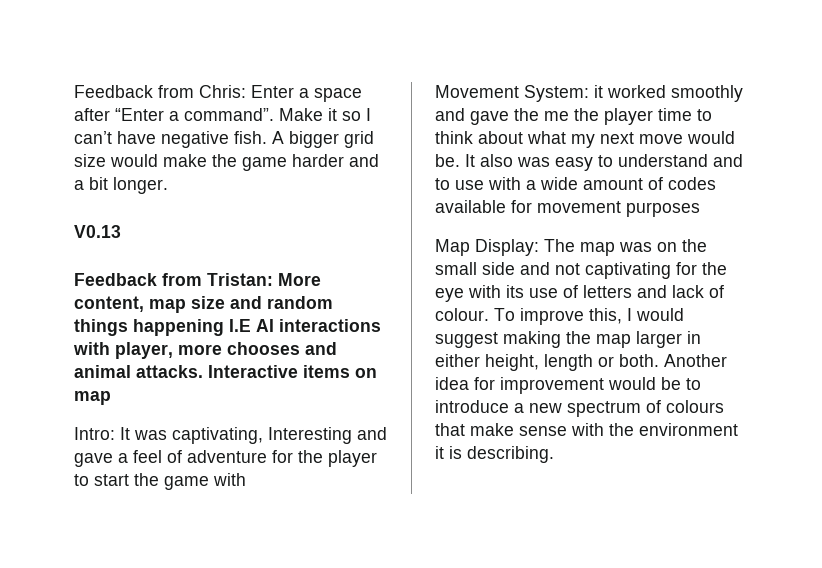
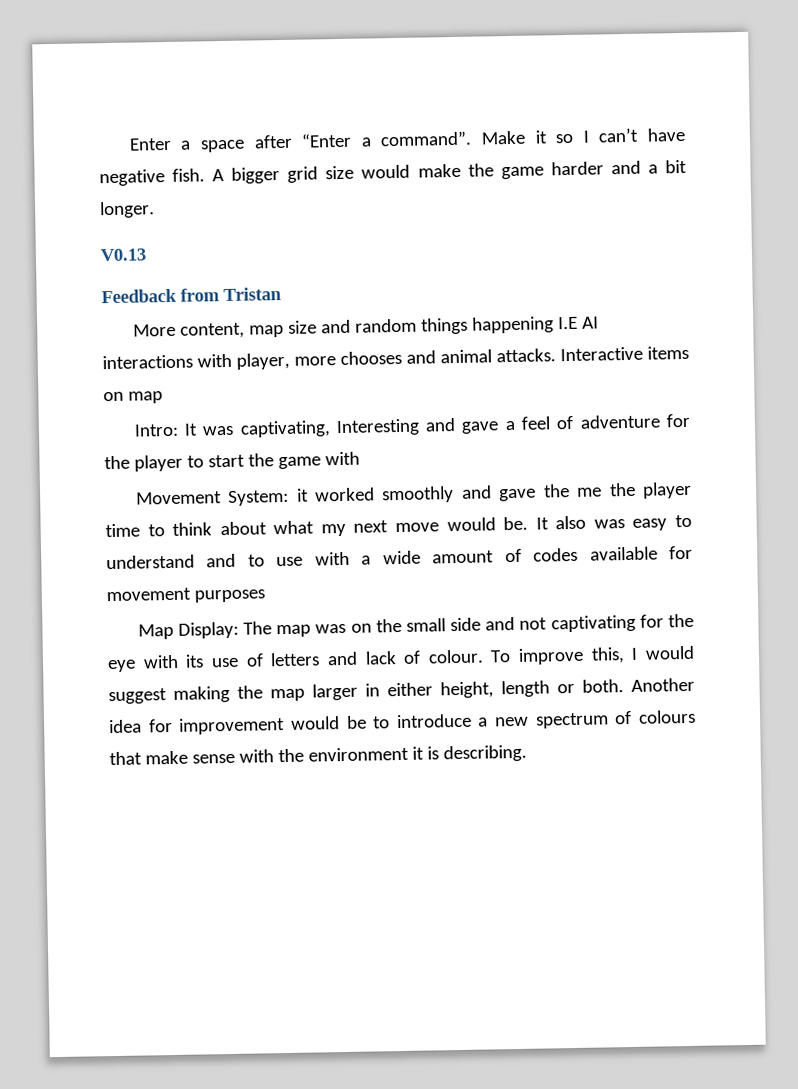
[74,85,246,98] Feedback from Chris: -> (128, 144) none
[207,273,273,286] Tristan: -> [223,287,282,302] Tristan //

